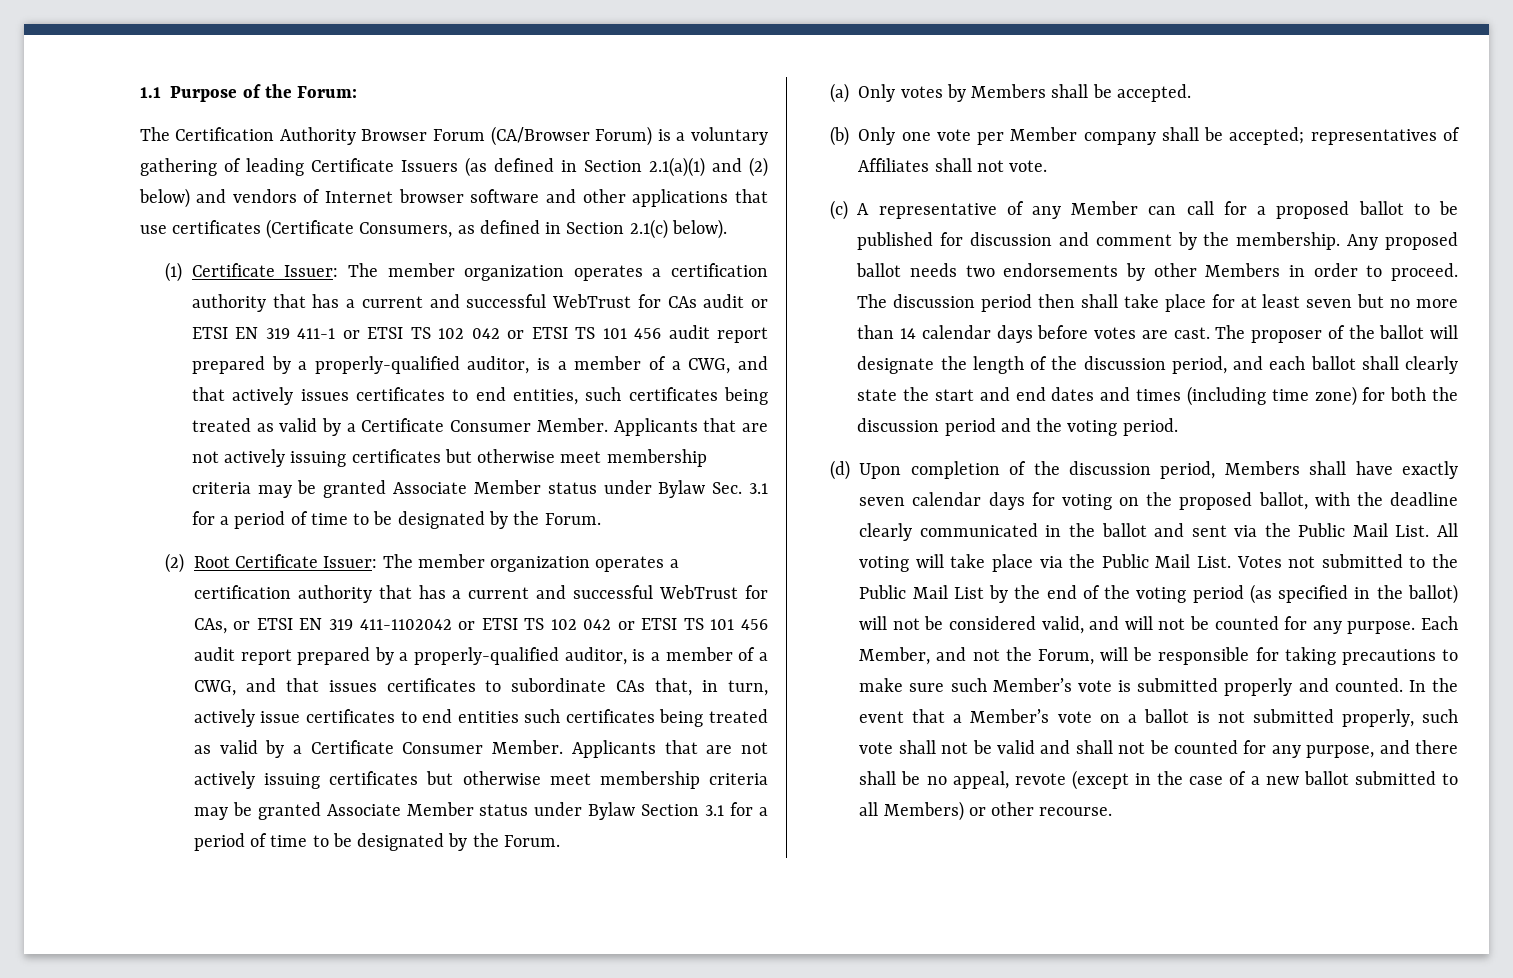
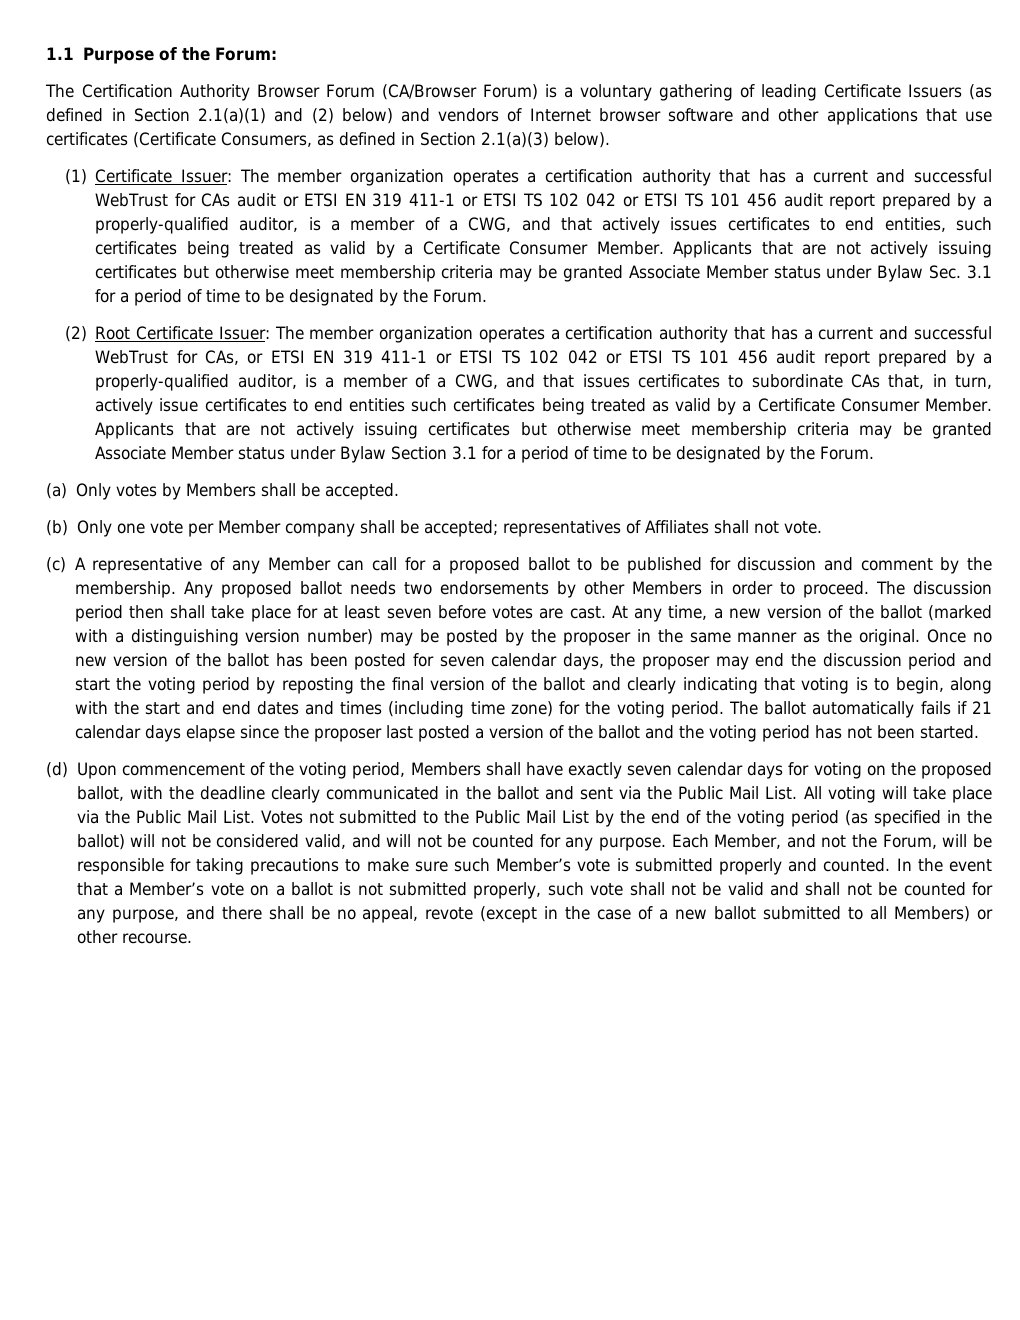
[629,219,668,239] 2.1(c) -> [481,132,550,148] 2.1(a)(3)
[359,619,452,630] 411-1102042 -> [381,350,428,363] 411-1
[1357,294,1458,308] [857,325,1458,343] [857,356,1458,374] [857,389,898,401] but no more than 14 calendar days before votes are cast. The proposer of the ballot will designate the length of the discussion period, and each ballot shall clearly state -> [437,605,992,622] [74,629,992,646] [74,653,993,670] [74,677,992,694] [74,701,108,714] before votes are cast. At any time, a new version of the ballot (marked with a distinguishing version number) may be posted by the proposer in the same manner as the original. Once no new version of the ballot has been posted for seven calendar days, the proposer may end the discussion period and start the voting period by reposting the final version of the ballot and clearly indicating that voting is to begin, along with
[1390,387,1458,401] [857,418,1178,436] both the discussion period and the voting period. -> [585,701,993,718] [74,725,979,742] the voting period. The ballot automatically fails if 21 calendar days elapse since the proposer last posted a version of the ballot and the voting period has not been started.
[910,461,1151,479] completion of the discussion -> [121,762,348,779] commencement of the voting

